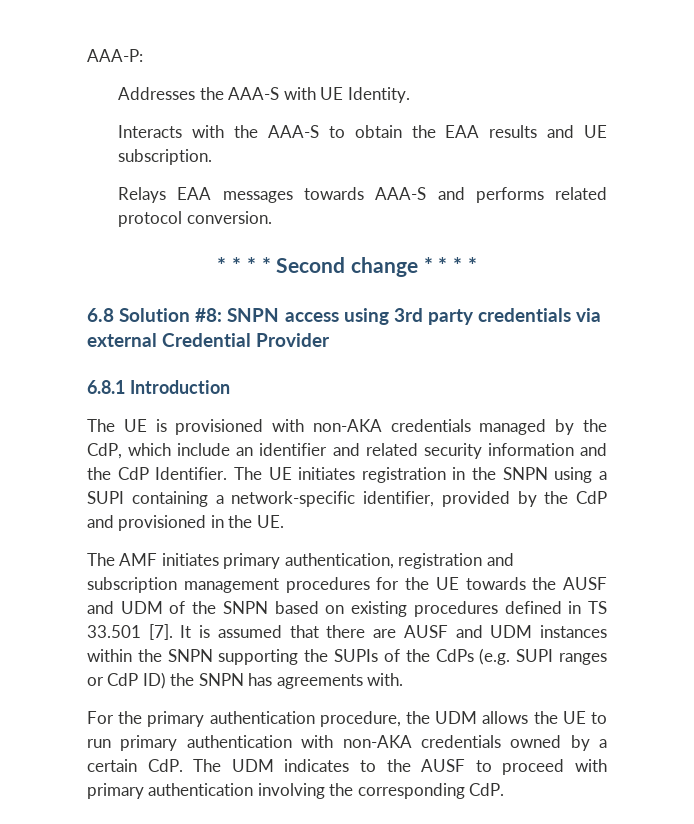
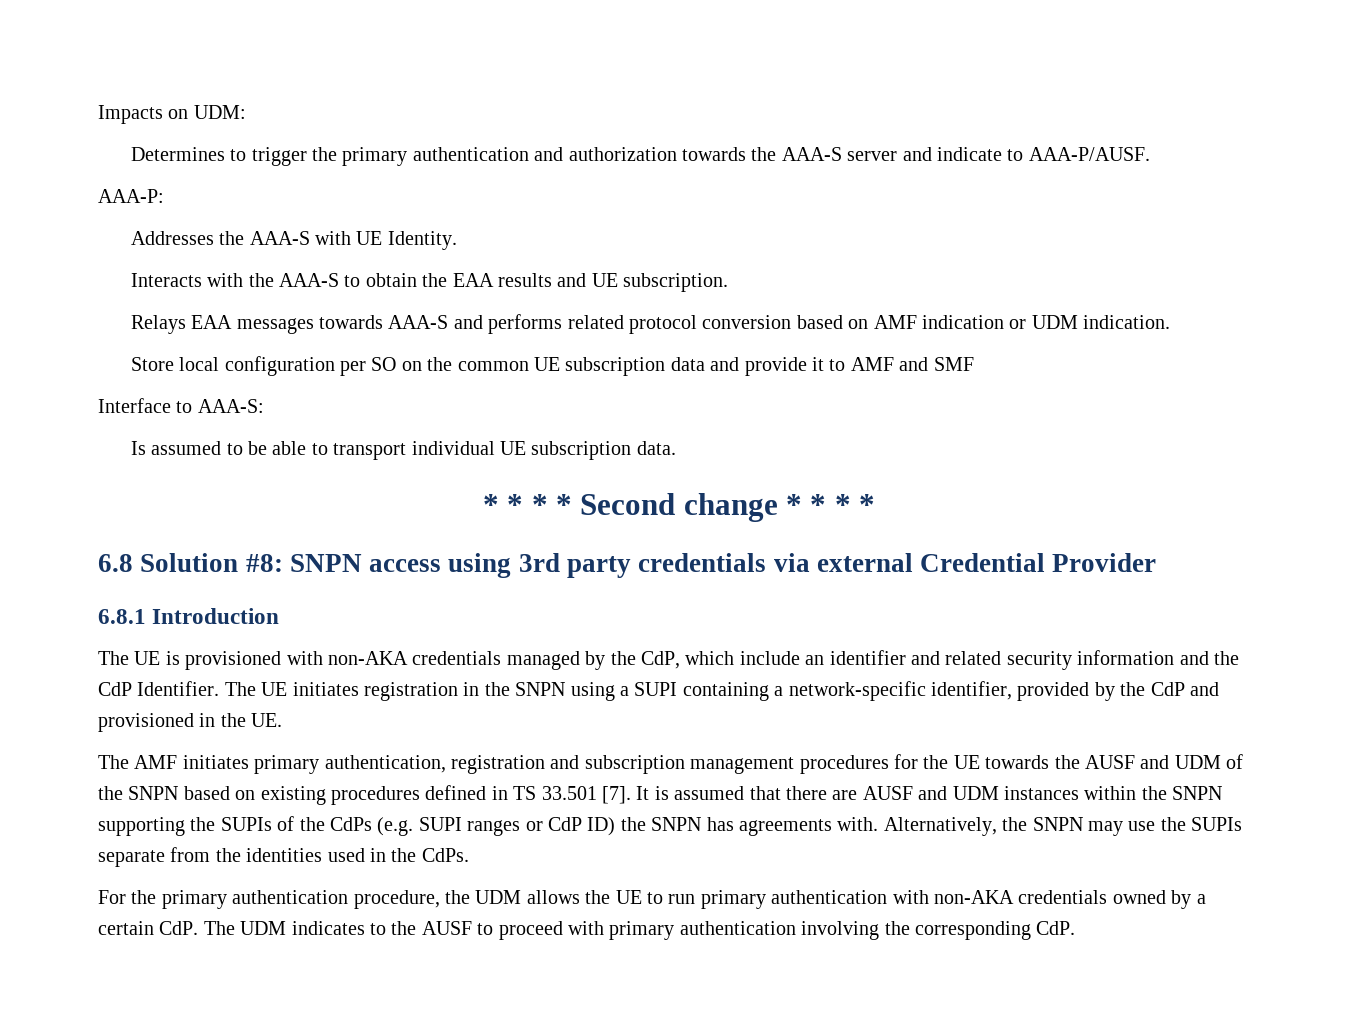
(87, 55) none -> [98,105,246,124] [130,147,1150,166] Impacts on UDM: // Determines to trigger the primary authentication and authorization towards the AAA-S server and indicate to AAA-P/AUSF. //
[186,211,272,224] conversion. -> [702,315,1171,329] [130,356,974,376] [98,398,264,413] [130,441,676,460] conversion based on AMF indication or UDM indication. // Store local configuration per SO on the common UE subscription data and provide it to AMF and SMF // Interface to AAA-S: // Is assumed to be able to transport individual UE subscription data.
(404, 679) none -> [883,817,1243,836] [98,847,469,867] Alternatively, the SNPN may use the SUPIs separate from the identities used in the CdPs.

